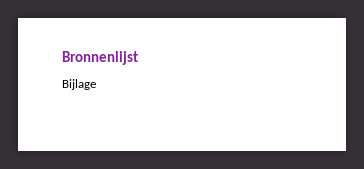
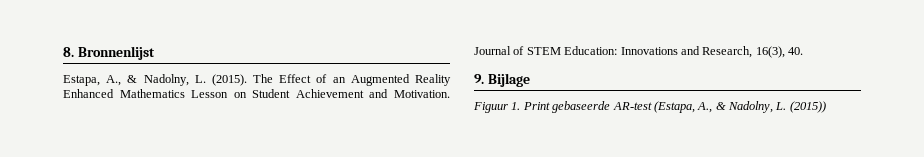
(62, 58) none -> [63,47,74,57] 8.
[62,79,96,90] Bijlage -> [63,74,452,86] [63,89,450,98] [474,46,803,58] [474,73,530,87] [473,101,826,113] Estapa, A., & Nadolny, L. (2015). The Effect of an Augmented Reality Enhanced Mathematics Lesson on Student Achievement and Motivation. Journal of STEM Education: Innovations and Research, 16(3), 40. // 9. Bijlage // Figuur 1. Print gebaseerde AR-test (Estapa, A., & Nadolny, L. (2015))

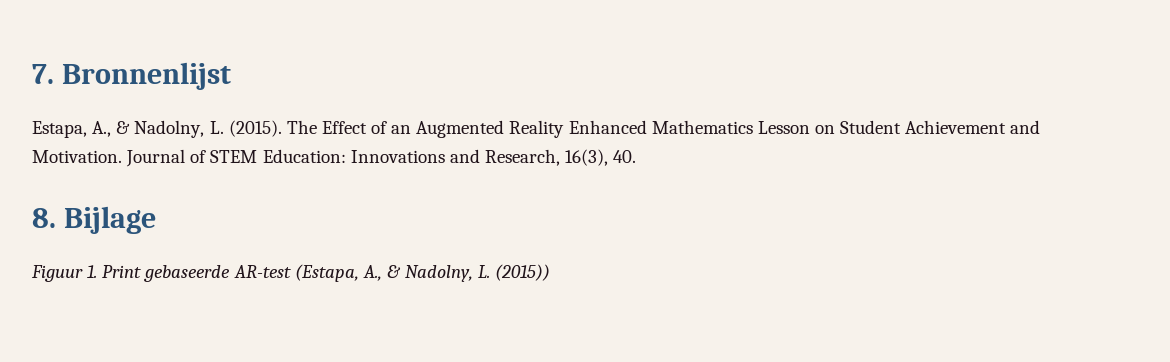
[63,47,74,57] 8. -> [32,64,54,84] 7.
[474,74,484,84] 9. -> [32,208,56,228] 8.

